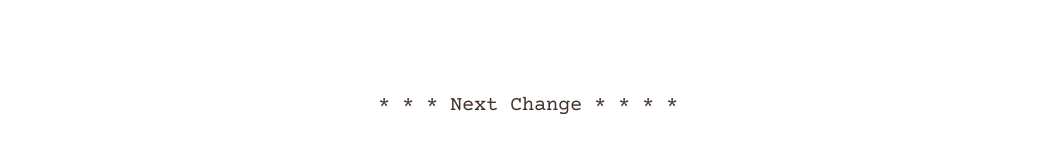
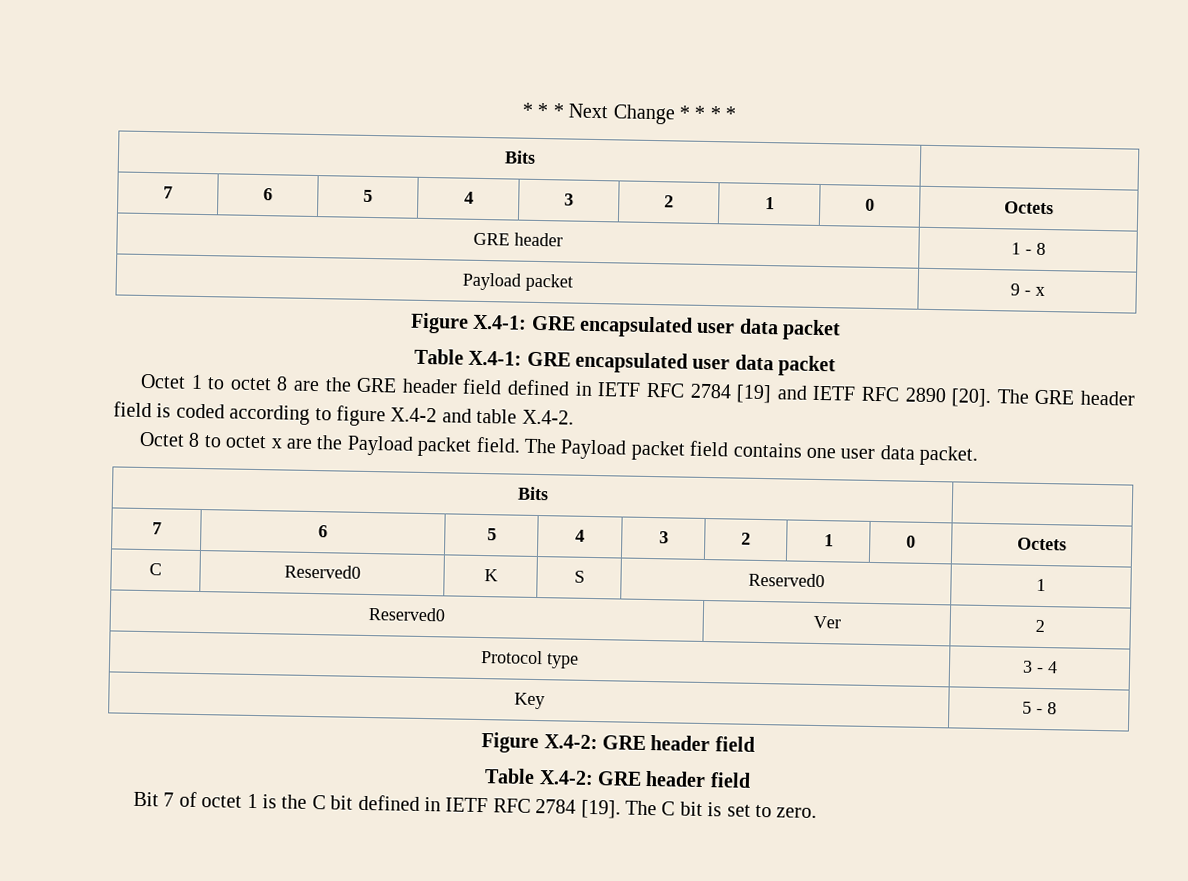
(678, 103) none -> [503,150,536,164] [163,186,173,199] [263,188,273,201] [363,189,373,203] [463,191,474,204] [564,193,574,206] [664,195,674,208] [764,196,775,210] [865,198,875,211] [1004,201,1054,215] [473,232,563,247] [1010,242,1046,256] [461,272,573,292] [1009,283,1045,296] [409,312,842,341] [413,348,837,377] [140,373,1136,408] [113,401,574,427] [139,431,979,466] [516,486,549,501] [151,522,162,535] [318,525,328,538] [486,528,497,541] [575,529,585,542] [658,531,669,544] [741,532,751,545] [823,534,834,547] [906,535,916,548] [1017,537,1067,551] [149,563,162,576] [283,564,361,579] [483,569,498,582] [573,570,585,583] [747,572,825,588] [1036,578,1046,592] [368,607,445,622] [812,615,841,629] [1035,619,1045,633] [481,650,579,669] [1021,660,1058,674] [513,692,545,710] [1021,701,1057,715] [481,732,755,754] [484,768,751,788] [133,791,818,819] // Bits | // 7 | 6 | 5 | 4 | 3 | 2 | 1 | 0 | Octets // GRE header | 1 - 8 // Payload packet | 9 - x // Figure X.4-1: GRE encapsulated user data packet // Table X.4-1: GRE encapsulated user data packet // Octet 1 to octet 8 are the GRE header field defined in IETF RFC 2784 [19] and IETF RFC 2890 [20]. The GRE header field is coded according to figure X.4-2 and table X.4-2. // Octet 8 to octet x are the Payload packet field. The Payload packet field contains one user data packet. // Bits | // 7 | 6 | 5 | 4 | 3 | 2 | 1 | 0 | Octets // C | Reserved0 | K | S | Reserved0 | 1 // Reserved0 | Ver | 2 // Protocol type | 3 - 4 // Key | 5 - 8 // Figure X.4-2: GRE header field // Table X.4-2: GRE header field // Bit 7 of octet 1 is the C bit defined in IETF RFC 2784 [19]. The C bit is set to zero.

